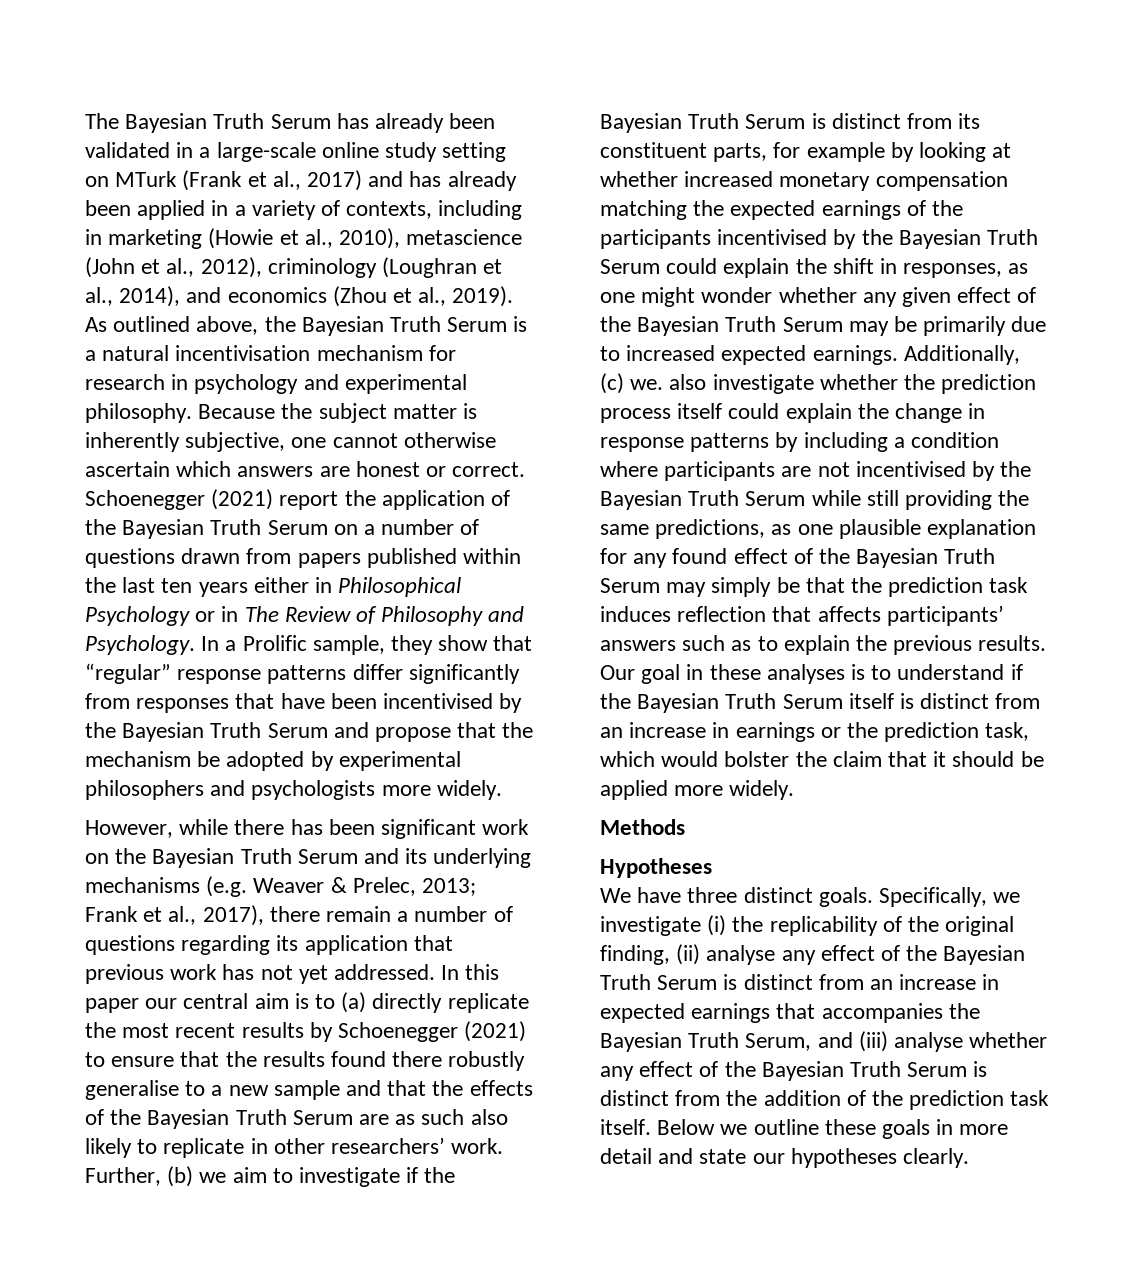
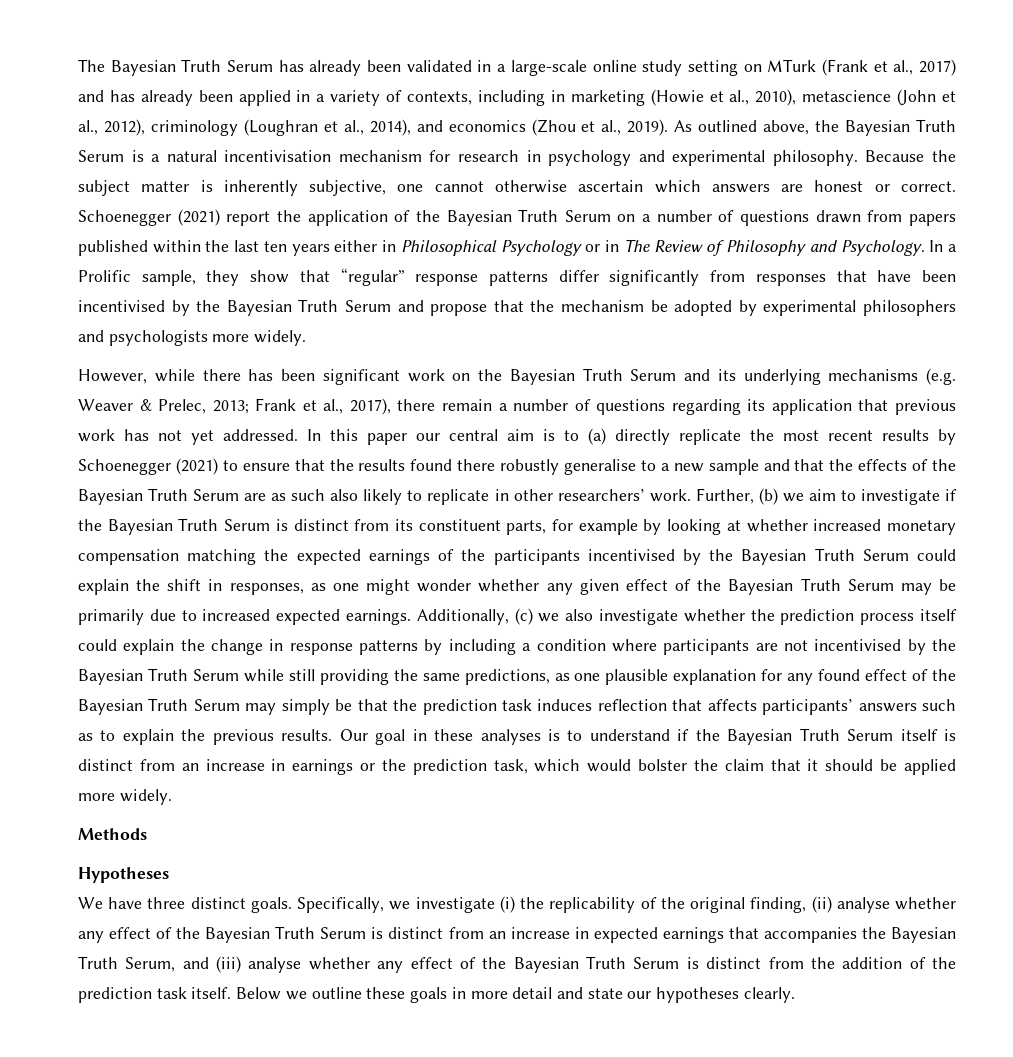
[630,379,664,390] we. -> [538,613,560,622] we
(776, 955) none -> [895,897,957,910] whether

